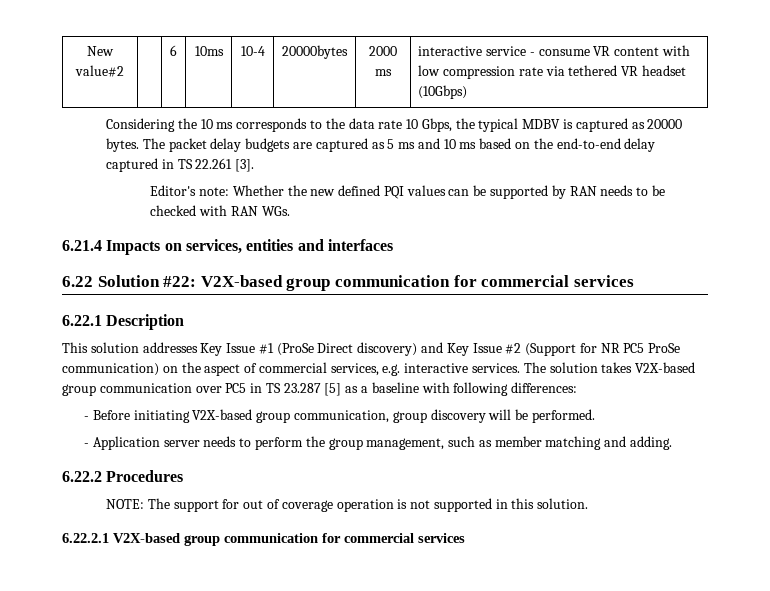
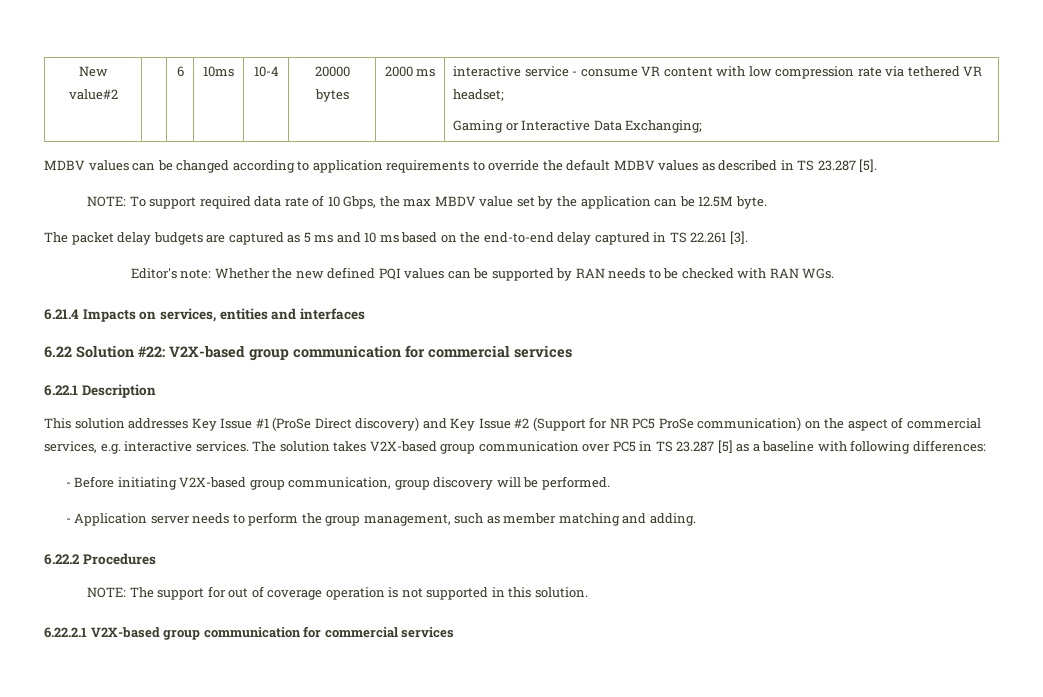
[282,45,348,59] 20000bytes -> [314,66,350,77] [314,89,349,102] 20000 bytes
[641,65,686,76] [418,85,468,99] [106,118,345,132] headset (10Gbps) // Considering the 10 ms corresponds to the -> [453,89,505,101] [453,120,703,133] [44,159,878,173] [87,196,251,209] headset; // Gaming or Interactive Data Exchanging; // MDBV values can be changed according to application requirements to override the default MDBV values as described in TS 23.287 [5]. // NOTE: To support required
(403, 124) none -> [312,195,325,207] of
[478,118,683,132] [106,138,140,152] typical MDBV is captured as 20000 bytes. -> [403,196,767,209] max MBDV value set by the application can be 12.5M byte. //

